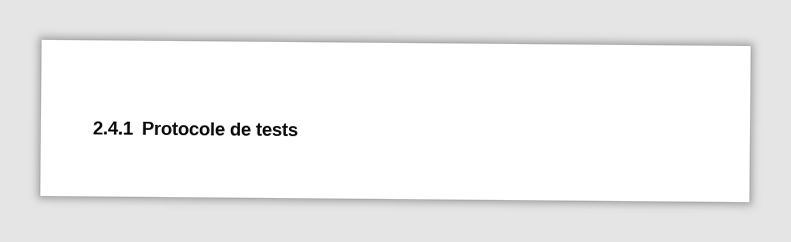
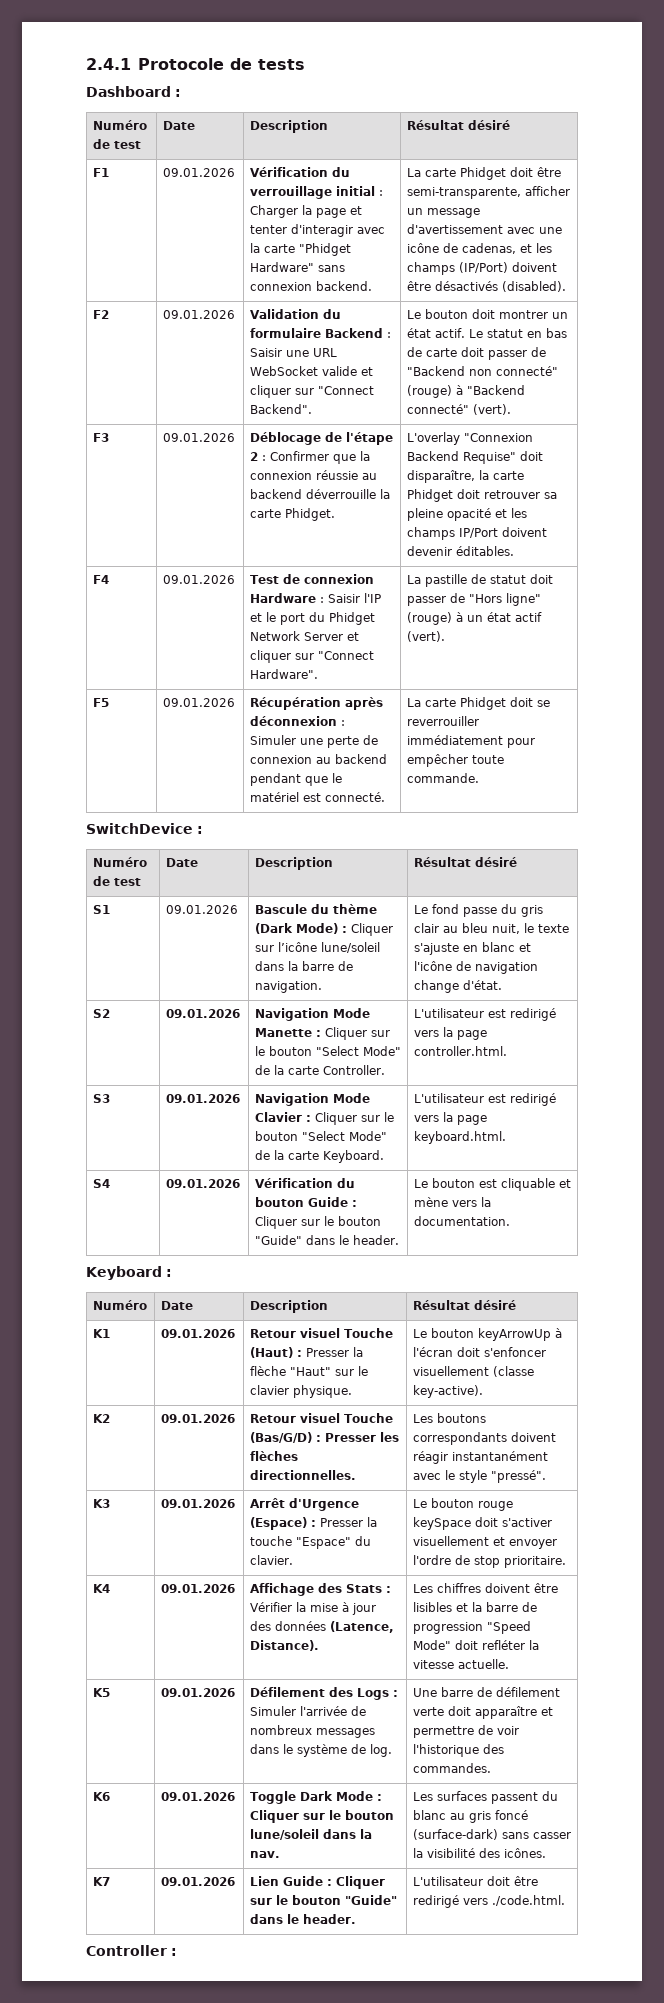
(298, 129) none -> [86,86,181,97] [92,120,147,130] [92,139,141,149] [162,121,195,130] [249,120,328,133] [406,120,510,130] [92,168,109,177] [162,168,235,177] [249,167,350,177] [249,186,383,199] [249,205,362,218] [249,224,385,237] [249,243,351,256] [249,262,345,272] [249,281,372,291] [406,167,561,180] [406,186,570,199] [406,208,480,218] [406,224,562,234] [406,243,552,254] [406,262,557,275] [406,281,566,292] [92,310,109,319] [162,310,235,319] [249,309,341,319] [249,328,391,338] [249,348,337,357] [249,366,373,376] [249,385,374,398] [249,404,312,414] [406,309,568,319] [406,328,567,338] [406,347,546,360] [406,366,558,376] [406,385,525,398] [406,404,511,415] [92,433,109,442] [162,433,235,442] [249,432,393,445] [249,451,370,464] [249,470,377,480] [249,489,390,499] [249,508,335,521] [406,432,533,445] [406,451,543,464] [406,470,524,483] [406,489,557,502] [406,508,527,521] [406,527,547,540] [406,546,514,556] [92,575,109,584] [162,575,235,584] [249,574,374,584] [249,593,381,603] [249,612,375,625] [249,631,359,641] [249,650,374,663] [249,669,318,679] [406,574,553,587] [406,593,541,606] [406,612,542,625] [406,631,445,642] [92,698,109,707] [162,698,235,707] [249,697,383,710] [249,716,345,726] [249,735,378,748] [249,754,387,764] [249,773,342,786] [249,792,385,802] [406,697,550,710] [406,716,479,726] [406,735,535,748] [406,754,504,767] [406,773,479,783] [86,823,203,834] [92,857,147,867] [92,876,141,886] [165,858,198,867] [254,857,333,870] [413,857,517,867] [92,905,110,914] [165,905,238,914] [254,904,377,914] [254,923,393,936] [254,942,380,953] [254,961,353,971] [254,981,322,993] [413,904,543,917] [413,923,569,934] [413,942,531,955] [413,961,538,974] [413,980,502,993] [92,1009,110,1018] [165,1009,240,1018] [254,1008,370,1021] [254,1027,390,1040] [254,1046,401,1056] [254,1065,385,1075] [413,1008,556,1021] [413,1027,487,1040] [413,1046,507,1056] [92,1094,110,1103] [165,1094,240,1103] [254,1093,370,1106] [254,1112,394,1125] [254,1131,387,1141] [254,1150,384,1163] [413,1093,556,1106] [413,1112,487,1125] [413,1131,506,1144] [92,1179,110,1188] [165,1179,240,1188] [254,1178,355,1188] [254,1197,357,1207] [254,1216,381,1229] [254,1235,399,1245] [413,1178,571,1191] [413,1197,491,1207] [413,1216,510,1226] [86,1266,172,1280] [92,1300,147,1310] [160,1301,193,1310] [249,1300,328,1313] [412,1300,516,1310] [92,1329,110,1338] [160,1329,235,1338] [249,1328,393,1338] [249,1347,363,1358] [249,1366,368,1376] [249,1385,352,1398] [412,1328,562,1341] [412,1347,546,1357] [412,1366,534,1377] [412,1385,483,1398] [92,1414,110,1423] [160,1414,235,1423] [249,1413,393,1423] [249,1432,399,1443] [249,1451,298,1461] [249,1470,356,1480] [412,1413,486,1423] [412,1432,556,1445] [412,1451,548,1464] [412,1470,546,1483] [92,1499,110,1508] [160,1499,235,1508] [249,1498,359,1511] [249,1517,377,1530] [249,1536,371,1549] [249,1555,293,1565] [412,1498,513,1511] [412,1517,552,1530] [412,1536,557,1549] [412,1555,566,1568] [92,1584,110,1593] [160,1584,235,1593] [249,1583,391,1596] [249,1602,376,1615] [249,1621,394,1633] [249,1640,319,1651] [412,1583,558,1593] [412,1602,537,1612] [412,1621,531,1634] [412,1640,539,1650] [412,1659,509,1669] [92,1688,110,1697] [160,1688,235,1697] [249,1687,398,1700] [249,1706,366,1716] [249,1725,375,1738] [249,1744,392,1757] [412,1687,560,1697] [412,1706,553,1719] [412,1725,519,1738] [412,1744,504,1757] [412,1763,491,1773] [92,1792,110,1801] [160,1792,235,1801] [249,1791,382,1804] [249,1810,394,1823] [249,1829,372,1840] [249,1851,280,1858] [412,1791,558,1804] [412,1810,528,1823] [412,1829,571,1840] [412,1848,546,1858] [92,1877,110,1886] [160,1877,235,1886] [249,1876,385,1889] [249,1895,397,1905] [249,1914,356,1924] [412,1876,538,1886] [412,1895,565,1908] [86,1945,177,1956] // Dashboard : // Numéro de test | Date | Description | Résultat désiré // F1 | 09.01.2026 | Vérification du verrouillage initial : Charger la page et tenter d'interagir avec la carte "Phidget Hardware" sans connexion backend. | La carte Phidget doit être semi-transparente, afficher un message d'avertissement avec une icône de cadenas, et les champs (IP/Port) doivent être désactivés (disabled). // F2 | 09.01.2026 | Validation du formulaire Backend : Saisir une URL WebSocket valide et cliquer sur "Connect Backend". | Le bouton doit montrer un état actif. Le statut en bas de carte doit passer de "Backend non connecté" (rouge) à "Backend connecté" (vert). // F3 | 09.01.2026 | Déblocage de l'étape 2 : Confirmer que la connexion réussie au backend déverrouille la carte Phidget. | L'overlay "Connexion Backend Requise" doit disparaître, la carte Phidget doit retrouver sa pleine opacité et les champs IP/Port doivent devenir éditables. // F4 | 09.01.2026 | Test de connexion Hardware : Saisir l'IP et le port du Phidget Network Server et cliquer sur "Connect Hardware". | La pastille de statut doit passer de "Hors ligne" (rouge) à un état actif (vert). // F5 | 09.01.2026 | Récupération après déconnexion : Simuler une perte de connexion au backend pendant que le matériel est connecté. | La carte Phidget doit se reverrouiller immédiatement pour empêcher toute commande. // SwitchDevice : // Numéro de test | Date | Description | Résultat désiré // S1 | 09.01.2026 | Bascule du thème (Dark Mode) : Cliquer sur l’icône lune/soleil dans la barre de navigation. | Le fond passe du gris clair au bleu nuit, le texte s'ajuste en blanc et l'icône de navigation change d'état. // S2 | 09.01.2026 | Navigation Mode Manette : Cliquer sur le bouton "Select Mode" de la carte Controller. | L'utilisateur est redirigé vers la page controller.html. // S3 | 09.01.2026 | Navigation Mode Clavier : Cliquer sur le bouton "Select Mode" de la carte Keyboard. | L'utilisateur est redirigé vers la page keyboard.html. // S4 | 09.01.2026 | Vérification du bouton Guide : Cliquer sur le bouton "Guide" dans le header. | Le bouton est cliquable et mène vers la documentation. // Keyboard : // Numéro | Date | Description | Résultat désiré // K1 | 09.01.2026 | Retour visuel Touche (Haut) : Presser la flèche "Haut" sur le clavier physique. | Le bouton keyArrowUp à l'écran doit s'enfoncer visuellement (classe key-active). // K2 | 09.01.2026 | Retour visuel Touche (Bas/G/D) : Presser les flèches directionnelles. | Les boutons correspondants doivent réagir instantanément avec le style "pressé". // K3 | 09.01.2026 | Arrêt d'Urgence (Espace) : Presser la touche "Espace" du clavier. | Le bouton rouge keySpace doit s'activer visuellement et envoyer l'ordre de stop prioritaire. // K4 | 09.01.2026 | Affichage des Stats : Vérifier la mise à jour des données (Latence, Distance). | Les chiffres doivent être lisibles et la barre de progression "Speed Mode" doit refléter la vitesse actuelle. // K5 | 09.01.2026 | Défilement des Logs : Simuler l'arrivée de nombreux messages dans le système de log. | Une barre de défilement verte doit apparaître et permettre de voir l'historique des commandes. // K6 | 09.01.2026 | Toggle Dark Mode : Cliquer sur le bouton lune/soleil dans la nav. | Les surfaces passent du blanc au gris foncé (surface-dark) sans casser la visibilité des icônes. // K7 | 09.01.2026 | Lien Guide : Cliquer sur le bouton "Guide" dans le header. | L'utilisateur doit être redirigé vers ./code.html. // Controller :

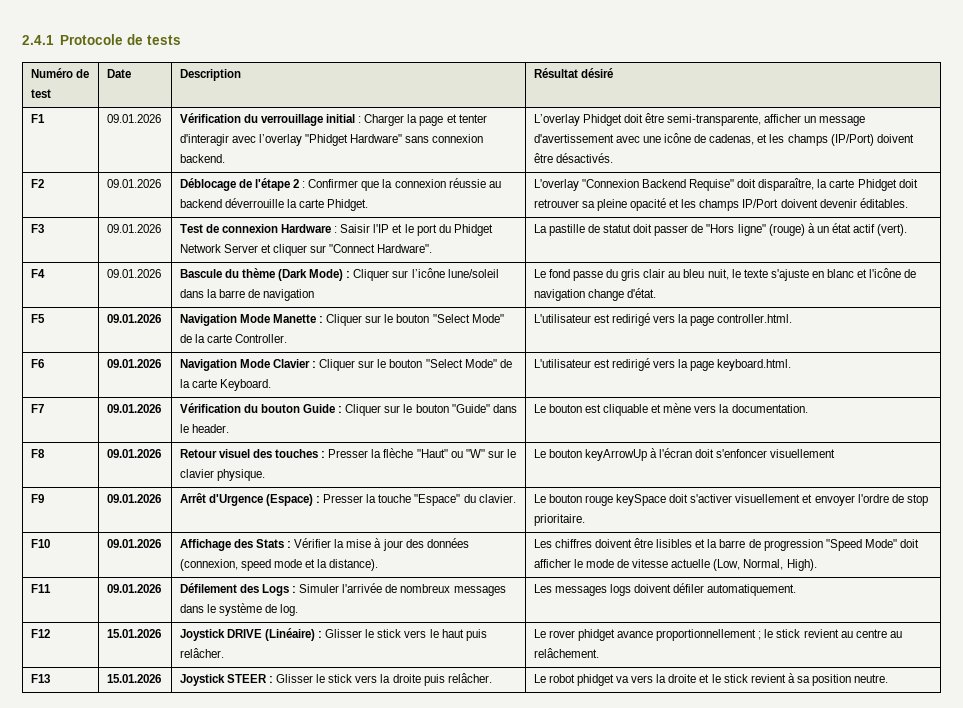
[86,86,181,97] // Dashboard : -> (181, 40) none
[249,243,295,253] la carte -> [258,134,302,146] l’overlay
[406,168,456,177] La carte -> [533,114,580,126] L’overlay
[434,281,566,292] désactivés (disabled). -> [555,153,613,163] désactivés.
[249,309,341,319] [249,328,391,338] [249,348,337,357] [249,366,373,376] [249,385,374,398] [249,404,312,414] [406,309,568,319] [406,328,567,338] [406,347,546,360] [406,366,558,376] [406,385,525,398] [406,404,511,415] [92,433,109,442] [162,433,235,442] | Validation du formulaire Backend : Saisir une URL WebSocket valide et cliquer sur "Connect Backend". | Le bouton doit montrer un état actif. Le statut en bas de carte doit passer de "Backend non connecté" (rouge) à "Backend connecté" (vert). // F3 | 09.01.2026 -> (161, 183) none
[92,575,109,584] F4 -> [30,224,44,233] F3
[92,698,109,707] [162,698,235,707] [249,697,383,710] [249,716,345,726] [249,735,378,748] [249,754,387,764] [249,773,342,786] [249,792,385,802] [406,697,550,710] [406,716,479,726] [406,735,535,748] [406,754,504,767] [406,773,479,783] [86,823,203,834] [92,857,147,867] [92,876,141,886] [165,858,198,867] [254,857,333,870] [413,857,517,867] [92,905,110,914] F5 | 09.01.2026 | Récupération après déconnexion : Simuler une perte de connexion au backend pendant que le matériel est connecté. | La carte Phidget doit se reverrouiller immédiatement pour empêcher toute commande. // SwitchDevice : // Numéro de test | Date | Description | Résultat désiré // S1 -> [30,269,45,278] F4
[254,981,322,993] navigation. -> [263,289,315,301] navigation
[92,1009,110,1018] S2 -> [30,314,45,323] F5
[92,1094,110,1103] S3 -> [30,359,44,368] F6
[92,1179,110,1188] S4 -> [30,404,44,413] F7
[86,1266,172,1280] [92,1300,147,1310] [160,1301,193,1310] [249,1300,328,1313] [412,1300,516,1310] [92,1329,110,1338] [160,1329,235,1338] [249,1328,393,1338] [249,1347,293,1358] // Keyboard : // Numéro | Date | Description | Résultat désiré // K1 | 09.01.2026 | Retour visuel Touche (Haut) -> [30,449,45,458] [106,449,161,458] [179,449,319,458] // F8 | 09.01.2026 | Retour visuel des touches
(331, 1371) none -> [450,449,485,458] ou "W"
[492,1366,534,1377] [412,1385,483,1398] [92,1414,110,1423] [160,1414,235,1423] [249,1413,393,1423] [249,1432,399,1443] [249,1451,298,1461] [249,1470,356,1480] [412,1413,486,1423] [412,1432,556,1445] [412,1451,548,1464] [412,1470,546,1483] [92,1499,110,1508] (classe key-active). // K2 | 09.01.2026 | Retour visuel Touche (Bas/G/D) : Presser les flèches directionnelles. | Les boutons correspondants doivent réagir instantanément avec le style "pressé". // K3 -> [30,494,44,503] // F9
[92,1584,110,1593] K4 -> [30,539,50,548] F10
[329,1621,394,1633] [249,1640,319,1651] (Latence, Distance). -> [179,559,379,571] (connexion, speed mode et la distance).
[481,1640,539,1650] [412,1659,509,1669] [92,1688,110,1697] refléter la vitesse actuelle. // K5 -> [533,559,817,571] [30,584,51,593] afficher le mode de vitesse actuelle (Low, Normal, High). // F11
[412,1687,560,1697] [412,1706,553,1719] [412,1725,519,1738] [412,1744,504,1757] [412,1763,491,1773] [92,1792,110,1801] [160,1792,235,1801] [249,1791,382,1804] [249,1810,394,1823] [249,1829,372,1840] [249,1851,280,1858] [412,1791,558,1804] [412,1810,528,1823] [412,1829,571,1840] [412,1848,546,1858] [92,1877,110,1886] [160,1877,235,1886] [249,1876,385,1889] [249,1895,397,1905] [249,1914,356,1924] [412,1876,538,1886] [412,1895,565,1908] [86,1945,177,1956] Une barre de défilement verte doit apparaître et permettre de voir l'historique des commandes. // K6 | 09.01.2026 | Toggle Dark Mode : Cliquer sur le bouton lune/soleil dans la nav. | Les surfaces passent du blanc au gris foncé (surface-dark) sans casser la visibilité des icônes. // K7 | 09.01.2026 | Lien Guide : Cliquer sur le bouton "Guide" dans le header. | L'utilisateur doit être redirigé vers ./code.html. // Controller : -> [533,583,797,596] [30,629,50,638] [106,629,161,638] [179,628,487,641] [179,648,224,658] [533,629,902,641] [533,648,599,658] [30,674,50,683] [106,674,161,683] [179,673,492,686] [533,673,889,686] Les messages logs doivent défiler automatiquement. // F12 | 15.01.2026 | Joystick DRIVE (Linéaire) : Glisser le stick vers le haut puis relâcher. | Le rover phidget avance proportionnellement ; le stick revient au centre au relâchement. // F13 | 15.01.2026 | Joystick STEER : Glisser le stick vers la droite puis relâcher. | Le robot phidget va vers la droite et le stick revient à sa position neutre.

